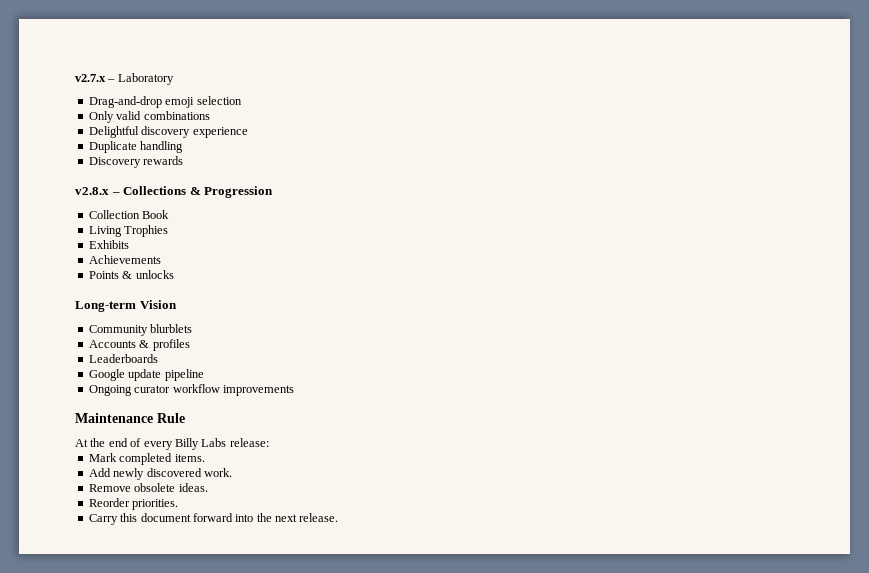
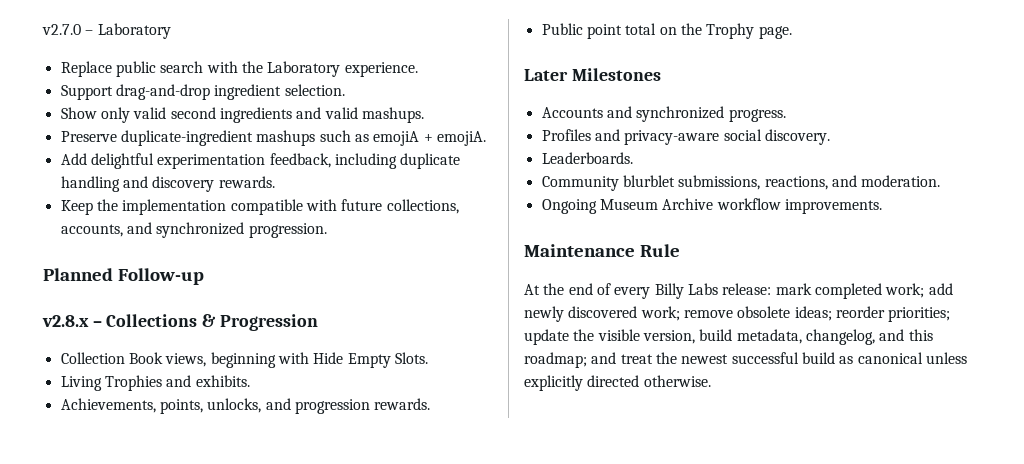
[75,74,106,82] v2.7.x -> [42,24,81,35] v2.7.0
[88,96,242,108] [88,111,210,123] [88,126,248,138] [88,141,184,153] [88,156,184,168] Drag-and-drop emoji selection // Only valid combinations // Delightful discovery experience // Duplicate handling // Discovery rewards -> [60,61,418,77] [60,84,345,100] [60,107,424,123] [60,130,486,146] [60,153,461,169] [60,176,275,192] [60,199,459,215] [60,222,327,238] [43,268,204,285] Replace public search with the Laboratory experience. // Support drag-and-drop ingredient selection. // Show only valid second ingredients and valid mashups. // Preserve duplicate-ingredient mashups such as emojiA + emojiA. // Add delightful experimentation feedback, including duplicate handling and discovery rewards. // Keep the implementation compatible with future collections, accounts, and synchronized progression. // Planned Follow-up
[88,225,169,237] [88,240,129,249] [88,255,161,264] [88,270,174,279] [75,300,177,312] [88,324,193,336] [88,339,190,351] [88,354,158,363] [88,369,204,381] [88,384,294,396] // Living Trophies // Exhibits // Achievements // Points & unlocks // Long-term Vision // Community blurblets // Accounts & profiles // Leaderboards // Google update pipeline // Ongoing curator workflow improvements -> [165,352,428,368] [60,375,250,391] [60,398,431,414] [541,23,792,39] [524,68,661,81] [541,106,786,122] [541,129,830,145] [541,152,633,164] [541,175,941,191] [541,198,882,214] views, beginning with Hide Empty Slots. // Living Trophies and exhibits. // Achievements, points, unlocks, and progression rewards. // Public point total on the Trophy page. // Later Milestones // Accounts and synchronized progress. // Profiles and privacy-aware social discovery. // Leaderboards. // Community blurblet submissions, reactions, and moderation. // Ongoing Museum Archive workflow improvements.
[88,453,205,465] [88,468,232,480] [88,483,208,492] [88,498,179,510] [88,513,339,525] // Mark completed items. // Add newly discovered work. // Remove obsolete ideas. // Reorder priorities. // Carry this document forward into the next release. -> [775,283,953,299] [524,306,951,322] [524,329,933,345] [524,352,967,368] [524,375,711,391] mark completed work; add newly discovered work; remove obsolete ideas; reorder priorities; update the visible version, build metadata, changelog, and this roadmap; and treat the newest successful build as canonical unless explicitly directed otherwise.

